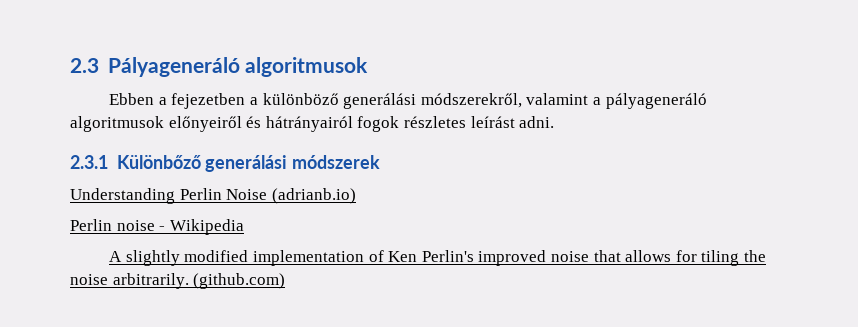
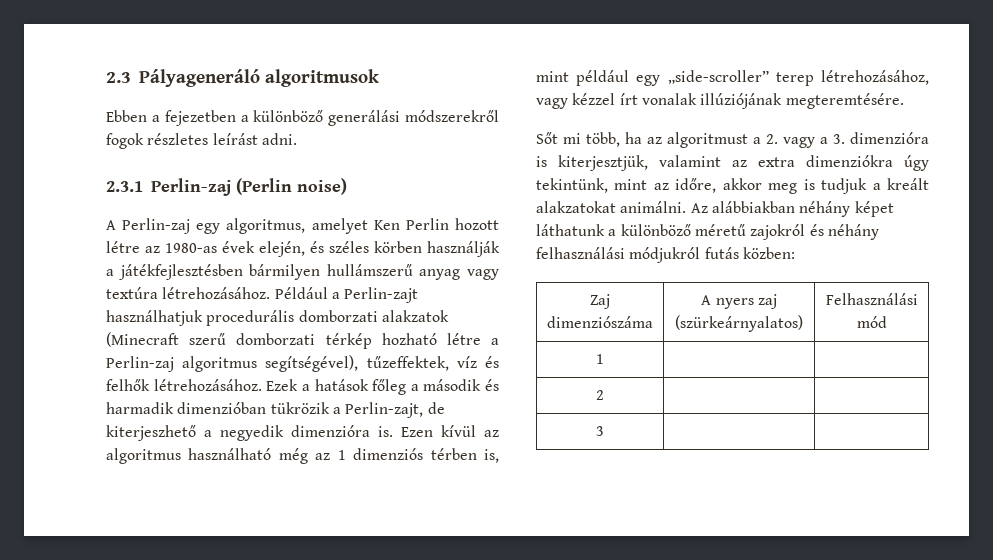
[420,93,707,109] [70,116,353,132] módszerekről, valamint a pályageneráló algoritmusok előnyeiről és hátrányairól -> [405,110,500,122] módszerekről
[116,155,381,172] [70,188,356,204] [70,219,244,235] [109,250,766,266] [70,273,286,289] Különbőző generálási módszerek // Understanding Perlin Noise (adrianb.io) // Perlin noise - Wikipedia // A slightly modified implementation of Ken Perlin's improved noise that allows for tiling the noise arbitrarily. (github.com) -> [151,178,347,196] [106,218,500,234] [106,241,500,257] [106,264,499,280] [106,287,419,303] [106,310,449,326] [106,332,500,349] [106,355,499,372] [106,379,499,395] [106,402,445,418] [106,425,499,441] [106,448,499,464] [536,70,929,86] [536,93,904,109] [536,132,929,148] [536,155,929,171] [536,178,930,194] [536,201,894,217] [536,224,879,240] [536,247,795,263] [590,294,610,309] [547,316,653,328] [701,294,777,309] [675,315,803,332] [825,293,918,305] [856,316,887,328] [596,354,604,364] [596,390,604,400] [596,426,604,436] Perlin-zaj (Perlin noise) // A Perlin-zaj egy algoritmus, amelyet Ken Perlin hozott létre az 1980-as évek elején, és széles körben használják a játékfejlesztésben bármilyen hullámszerű anyag vagy textúra létrehozásához. Például a Perlin-zajt használhatjuk procedurális domborzati alakzatok (Minecraft szerű domborzati térkép hozható létre a Perlin-zaj algoritmus segítségével), tűzeffektek, víz és felhők létrehozásához. Ezek a hatások főleg a második és harmadik dimenzióban tükrözik a Perlin-zajt, de kiterjeszhető a negyedik dimenzióra is. Ezen kívül az algoritmus használható még az 1 dimenziós térben is, mint például egy „side-scroller” terep létrehozásához, vagy kézzel írt vonalak illúziójának megteremtésére. // Sőt mi több, ha az algoritmust a 2. vagy a 3. dimenzióra is kiterjesztjük, valamint az extra dimenziókra úgy tekintünk, mint az időre, akkor meg is tudjuk a kreált alakzatokat animálni. Az alábbiakban néhány képet láthatunk a különböző méretű zajokról és néhány felhasználási módjukról futás közben: // Zaj dimenziószáma | A nyers zaj (szürkeárnyalatos) | Felhasználási mód // 1 | | // 2 | | // 3 | |

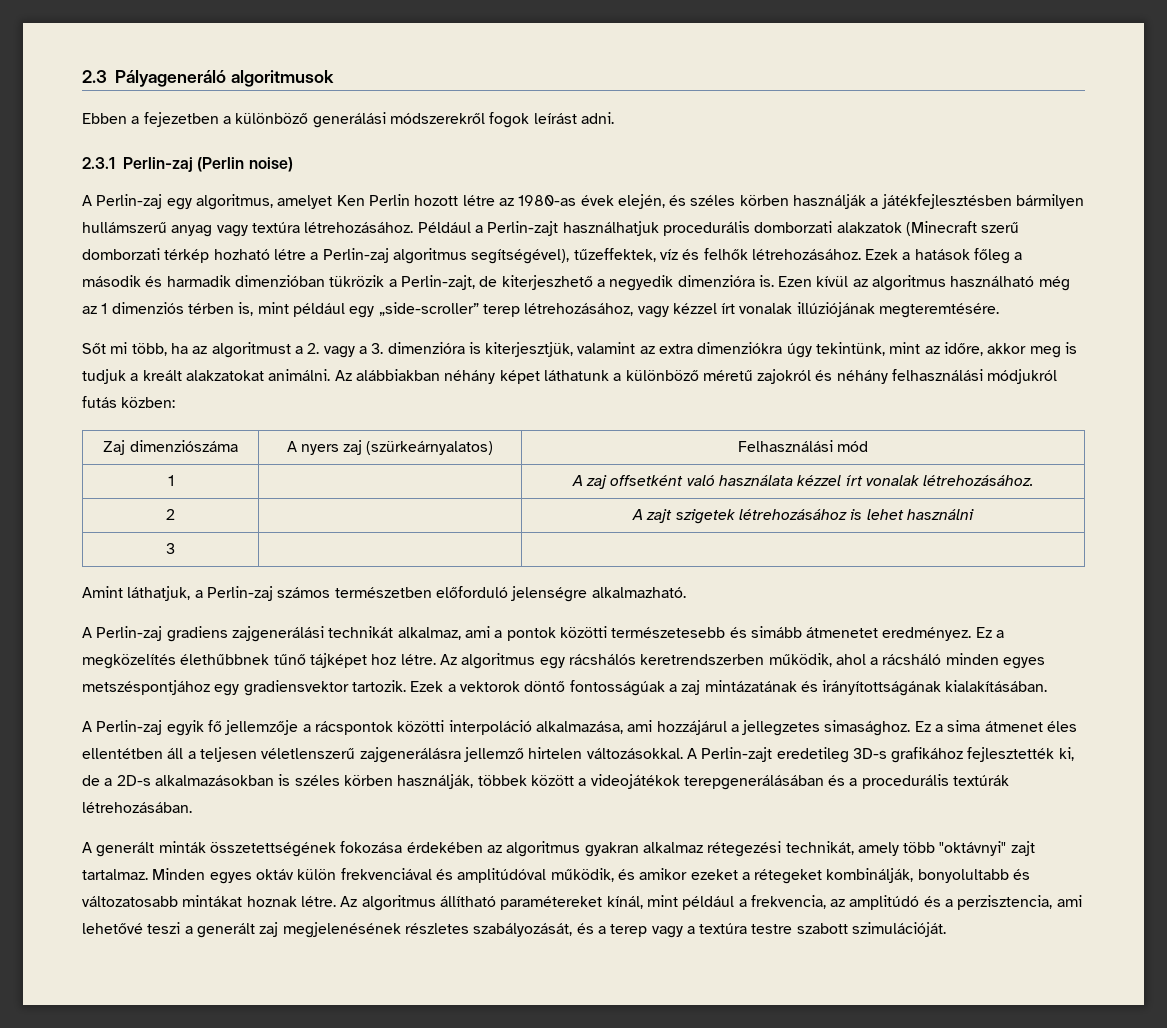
[147,133,209,145] részletes -> (530, 120) none
[596,390,604,400] [596,426,604,436] // 2 | | // 3 | | -> [571,475,1034,489] [166,509,175,520] [632,509,974,524] [166,543,175,554] [82,586,686,602] [82,626,1005,642] [82,653,1046,669] [82,680,1048,696] [82,720,1078,736] [82,747,1074,763] [82,774,1010,790] [82,802,192,813] [82,841,1035,857] [82,868,1031,884] [82,895,1082,911] [82,922,947,938] A zaj offsetként való használata kézzel írt vonalak létrehozásához. // 2 | | A zajt szigetek létrehozásához is lehet használni // 3 | | // Amint láthatjuk, a Perlin-zaj számos természetben előforduló jelenségre alkalmazható. // A Perlin-zaj gradiens zajgenerálási technikát alkalmaz, ami a pontok közötti természetesebb és simább átmenetet eredményez. Ez a megközelítés élethűbbnek tűnő tájképet hoz létre. Az algoritmus egy rácshálós keretrendszerben működik, ahol a rácsháló minden egyes metszéspontjához egy gradiensvektor tartozik. Ezek a vektorok döntő fontosságúak a zaj mintázatának és irányítottságának kialakításában. // A Perlin-zaj egyik fő jellemzője a rácspontok közötti interpoláció alkalmazása, ami hozzájárul a jellegzetes simasághoz. Ez a sima átmenet éles ellentétben áll a teljesen véletlenszerű zajgenerálásra jellemző hirtelen változásokkal. A Perlin-zajt eredetileg 3D-s grafikához fejlesztették ki, de a 2D-s alkalmazásokban is széles körben használják, többek között a videojátékok terepgenerálásában és a procedurális textúrák létrehozásában. // A generált minták összetettségének fokozása érdekében az algoritmus gyakran alkalmaz rétegezési technikát, amely több "oktávnyi" zajt tartalmaz. Minden egyes oktáv külön frekvenciával és amplitúdóval működik, és amikor ezeket a rétegeket kombinálják, bonyolultabb és változatosabb mintákat hoznak létre. Az algoritmus állítható paramétereket kínál, mint például a frekvencia, az amplitúdó és a perzisztencia, ami lehetővé teszi a generált zaj megjelenésének részletes szabályozását, és a terep vagy a textúra testre szabott szimulációját.

